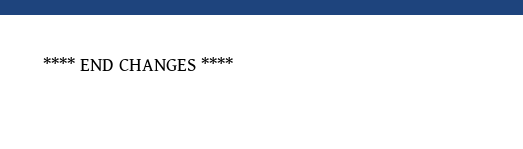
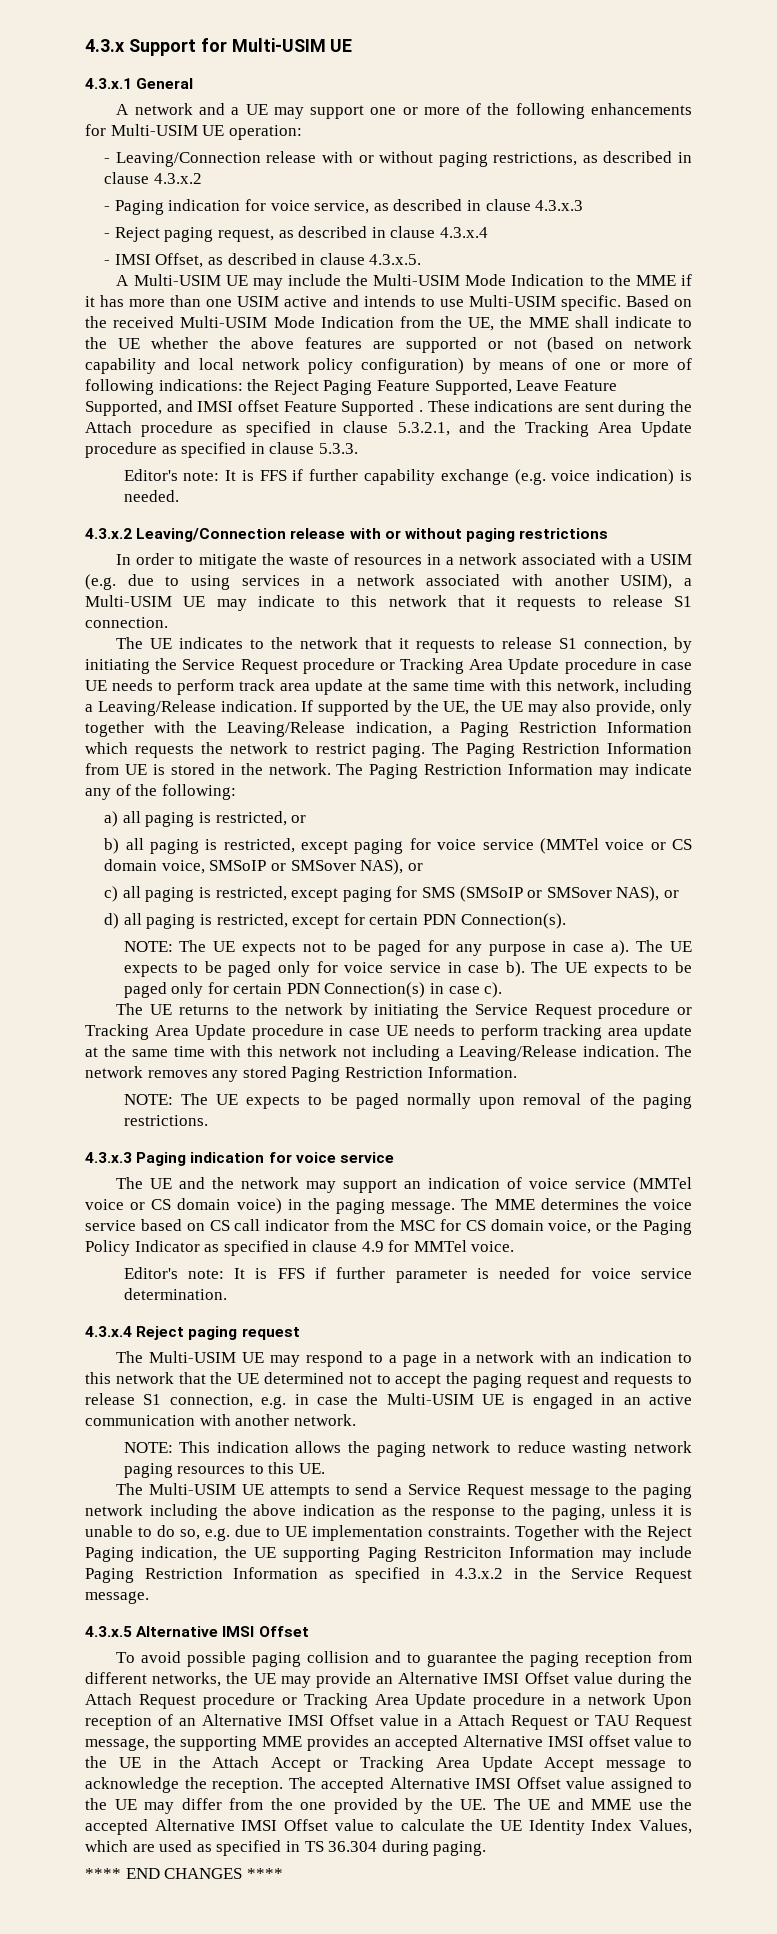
(43, 64) none -> [85,38,353,56] [85,78,194,89] [116,103,692,119] [85,124,302,140] [104,151,692,167] [104,172,202,184] [104,199,584,215] [104,226,488,242] [104,253,422,268] [116,274,692,290] [85,295,692,311] [85,316,692,331] [85,337,692,353] [85,358,692,374] [85,379,617,395] [85,400,692,416] [85,421,692,437] [85,442,358,458] [123,469,693,485] [123,490,179,502] [85,528,609,542] [116,553,692,569] [85,574,692,590] [85,595,692,611] [85,617,168,628] [116,637,693,653] [85,658,692,674] [85,679,692,695] [85,700,692,716] [85,721,692,737] [85,742,692,758] [85,763,692,779] [85,784,236,800] [104,811,307,827] [104,838,692,854] [104,859,423,875] [104,886,679,902] [104,913,566,929] [123,940,693,956] [123,961,692,977] [123,982,503,998] [116,1003,693,1019] [85,1024,692,1040] [85,1045,692,1061] [85,1066,517,1082] [123,1093,692,1109] [123,1115,208,1126] [85,1152,394,1166] [116,1177,693,1193] [85,1198,692,1214] [85,1219,693,1235] [85,1240,515,1256] [123,1267,693,1283] [123,1288,227,1300] [85,1326,300,1340] [116,1351,692,1367] [85,1372,692,1388] [85,1393,692,1409] [85,1414,356,1426] [123,1441,692,1457] [123,1462,325,1478] [116,1483,692,1499] [85,1504,692,1520] [85,1525,692,1541] [85,1546,692,1562] [85,1567,692,1583] [85,1591,149,1604] [85,1626,309,1637] [116,1651,693,1667] [85,1672,692,1688] [85,1693,693,1709] [85,1714,692,1730] [85,1735,693,1751] [85,1756,692,1772] [85,1777,692,1793] [85,1798,692,1814] [85,1819,692,1835] [85,1840,487,1856] 4.3.x Support for Multi-USIM UE // 4.3.x.1 General // A network and a UE may support one or more of the following enhancements for Multi-USIM UE operation: // - Leaving/Connection release with or without paging restrictions, as described in clause 4.3.x.2 // - Paging indication for voice service, as described in clause 4.3.x.3 // - Reject paging request, as described in clause 4.3.x.4 // - IMSI Offset, as described in clause 4.3.x.5. // A Multi-USIM UE may include the Multi-USIM Mode Indication to the MME if it has more than one USIM active and intends to use Multi-USIM specific. Based on the received Multi-USIM Mode Indication from the UE, the MME shall indicate to the UE whether the above features are supported or not (based on network capability and local network policy configuration) by means of one or more of following indications: the Reject Paging Feature Supported, Leave Feature Supported, and IMSI offset Feature Supported . These indications are sent during the Attach procedure as specified in clause 5.3.2.1, and the Tracking Area Update procedure as specified in clause 5.3.3. // Editor's note: It is FFS if further capability exchange (e.g. voice indication) is needed. // 4.3.x.2 Leaving/Connection release with or without paging restrictions // In order to mitigate the waste of resources in a network associated with a USIM (e.g. due to using services in a network associated with another USIM), a Multi-USIM UE may indicate to this network that it requests to release S1 connection. // The UE indicates to the network that it requests to release S1 connection, by initiating the Service Request procedure or Tracking Area Update procedure in case UE needs to perform track area update at the same time with this network, including a Leaving/Release indication. If supported by the UE, the UE may also provide, only together with the Leaving/Release indication, a Paging Restriction Information which requests the network to restrict paging. The Paging Restriction Information from UE is stored in the network. The Paging Restriction Information may indicate any of the following: // a) all paging is restricted, or // b) all paging is restricted, except paging for voice service (MMTel voice or CS domain voice, SMSoIP or SMSover NAS), or // c) all paging is restricted, except paging for SMS (SMSoIP or SMSover NAS), or // d) all paging is restricted, except for certain PDN Connection(s). // NOTE: The UE expects not to be paged for any purpose in case a). The UE expects to be paged only for voice service in case b). The UE expects to be paged only for certain PDN Connection(s) in case c). // The UE returns to the network by initiating the Service Request procedure or Tracking Area Update procedure in case UE needs to perform tracking area update at the same time with this network not including a Leaving/Release indication. The network removes any stored Paging Restriction Information. // NOTE: The UE expects to be paged normally upon removal of the paging restrictions. // 4.3.x.3 Paging indication for voice service // The UE and the network may support an indication of voice service (MMTel voice or CS domain voice) in the paging message. The MME determines the voice service based on CS call indicator from the MSC for CS domain voice, or the Paging Policy Indicator as specified in clause 4.9 for MMTel voice. // Editor's note: It is FFS if further parameter is needed for voice service determination. // 4.3.x.4 Reject paging request // The Multi-USIM UE may respond to a page in a network with an indication to this network that the UE determined not to accept the paging request and requests to release S1 connection, e.g. in case the Multi-USIM UE is engaged in an active communication with another network. // NOTE: This indication allows the paging network to reduce wasting network paging resources to this UE. // The Multi-USIM UE attempts to send a Service Request message to the paging network including the above indication as the response to the paging, unless it is unable to do so, e.g. due to UE implementation constraints. Together with the Reject Paging indication, the UE supporting Paging Restriciton Information may include Paging Restriction Information as specified in 4.3.x.2 in the Service Request message. // 4.3.x.5 Alternative IMSI Offset // To avoid possible paging collision and to guarantee the paging reception from different networks, the UE may provide an Alternative IMSI Offset value during the Attach Request procedure or Tracking Area Update procedure in a network Upon reception of an Alternative IMSI Offset value in a Attach Request or TAU Request message, the supporting MME provides an accepted Alternative IMSI offset value to the UE in the Attach Accept or Tracking Area Update Accept message to acknowledge the reception. The accepted Alternative IMSI Offset value assigned to the UE may differ from the one provided by the UE. The UE and MME use the accepted Alternative IMSI Offset value to calculate the UE Identity Index Values, which are used as specified in TS 36.304 during paging. //

